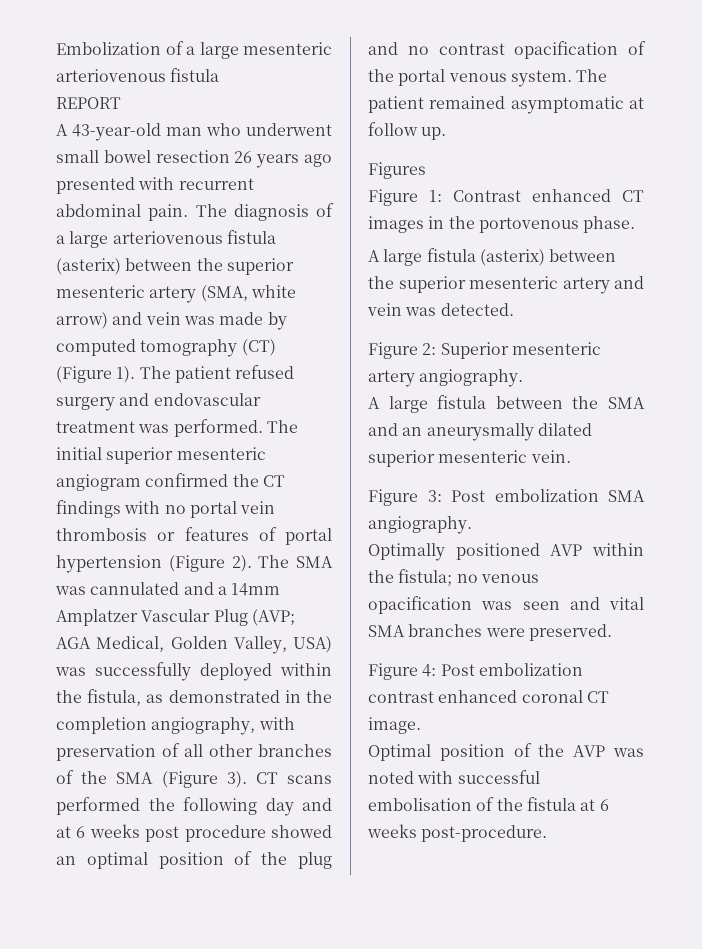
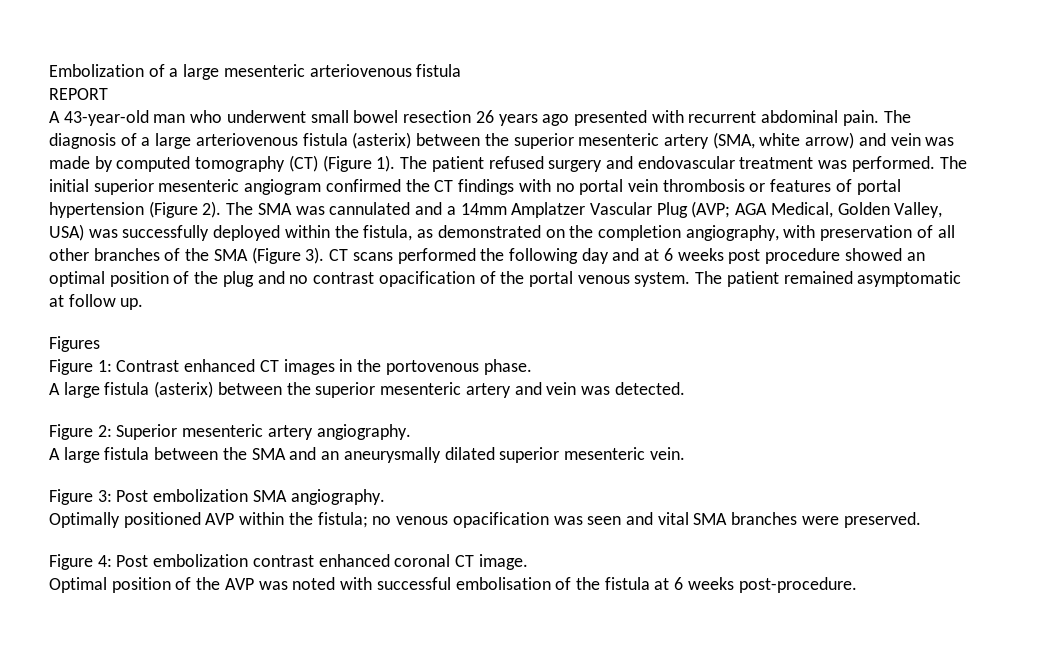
[284,690,301,703] in -> [545,229,565,238] on

